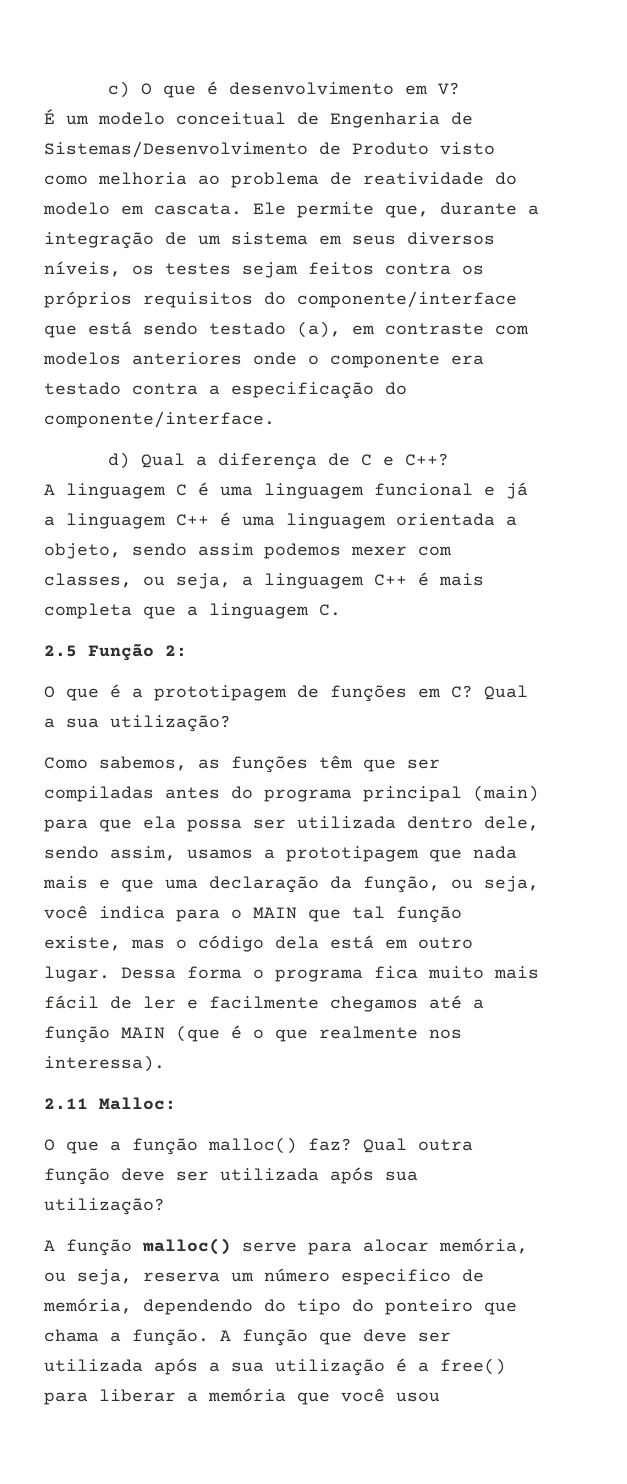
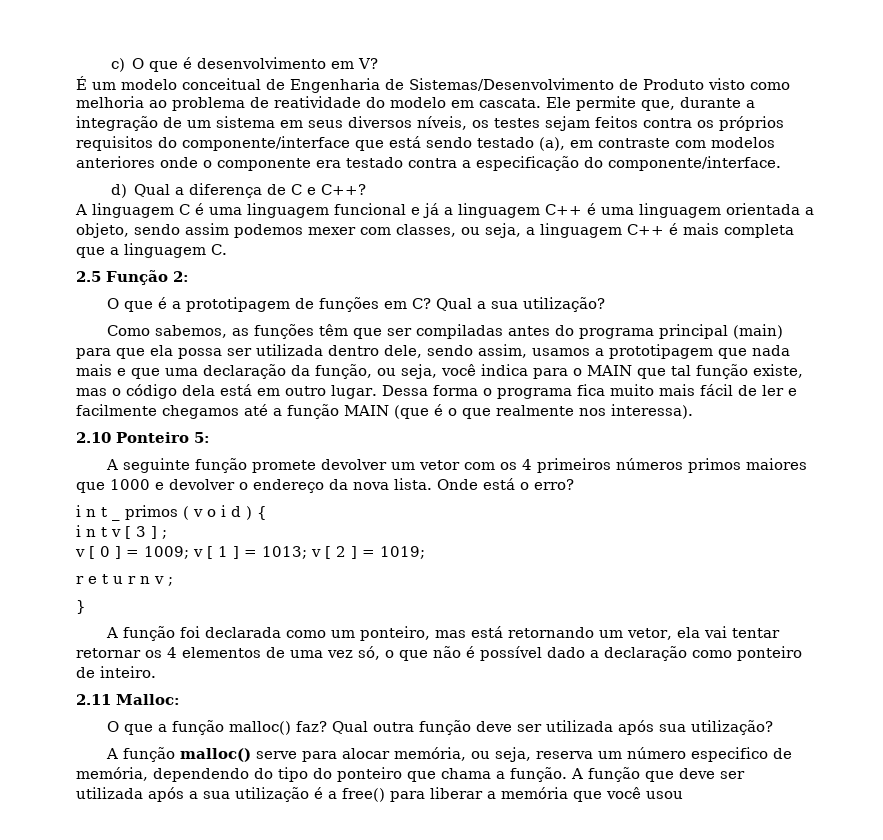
(165, 1063) none -> [76,432,210,443] [106,458,808,473] [76,478,574,493] [76,505,107,517] [112,505,267,521] [76,525,167,539] [75,546,425,559] [76,574,173,586] [76,600,86,614] [106,626,781,641] [76,646,802,661] [76,666,156,678] // 2.10 Ponteiro 5: // A seguinte função promete devolver um vetor com os 4 primeiros números primos maiores que 1000 e devolver o endereço da nova lista. Onde está o erro? // i n t _ primos ( v o i d ) { // i n t v [ 3 ] ; // v [ 0 ] = 1009; v [ 1 ] = 1013; v [ 2 ] = 1019; // r e t u r n v ; // } // A função foi declarada como um ponteiro, mas está retornando um vetor, ela vai tentar retornar os 4 elementos de uma vez só, o que não é possível dado a declaração como ponteiro de inteiro.

